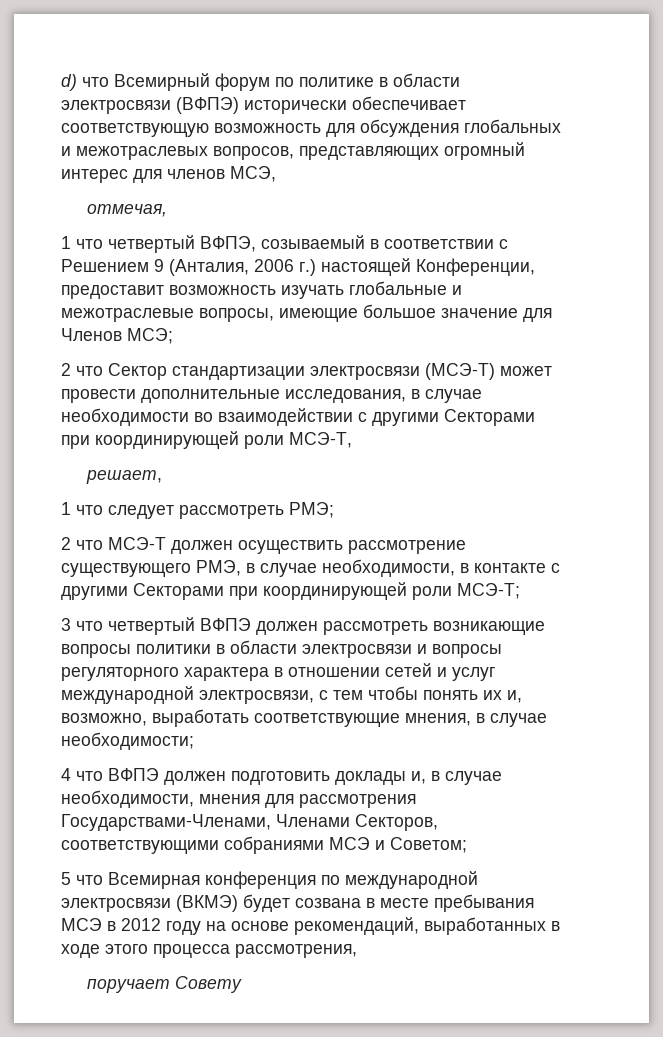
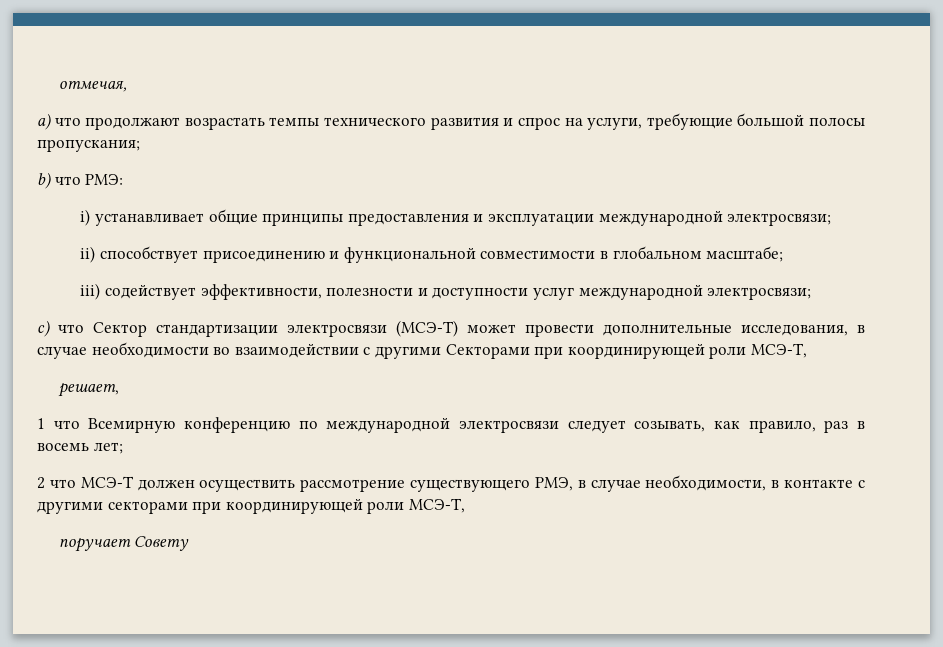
[61,73,460,91] [61,96,466,114] [61,119,561,137] [61,142,525,160] [61,166,276,183] [87,204,168,217] [61,235,508,253] [61,258,535,276] [61,281,462,299] [61,304,552,322] [61,328,173,344] [61,363,71,376] d) что Всемирный форум по политике в области электросвязи (ВФПЭ) исторически обеспечивает соответствующую возможность для обсуждения глобальных и межотраслевых вопросов, представляющих огромный интерес для членов МСЭ, // отмечая, // 1 что четвертый ВФПЭ, созываемый в соответствии с Решением 9 (Анталия, 2006 г.) настоящей Конференции, предоставит возможность изучать глобальные и межотраслевые вопросы, имеющие большое значение для Членов МСЭ; // 2 -> [58,80,127,92] [37,113,865,130] [37,139,140,152] [37,172,124,189] [80,209,832,226] [80,246,784,263] [80,283,812,300] [37,320,50,337] отмечая, // a) что продолжают возрастать темпы технического развития и спрос на услуги, требующие большой полосы пропускания; // b) что РМЭ: // i) устанавливает общие принципы предоставления и эксплуатации международной электросвязи; // ii) способствует присоединению и функциональной совместимости в глобальном масштабе; // iii) содействует эффективности, полезности и доступности услуг международной электросвязи; // c)
[108,502,334,519] следует рассмотреть РМЭ; -> [88,417,865,433] [37,442,123,454] Всемирную конференцию по международной электросвязи следует созывать, как правило, раз в восемь лет;
[133,582,520,600] [61,617,545,635] [61,640,502,658] [61,663,495,681] [61,686,522,704] [61,709,547,727] [61,732,194,750] [61,768,502,785] [61,790,416,808] [61,814,438,831] [61,836,467,854] [61,871,478,889] [61,894,534,912] [61,917,560,935] [61,944,357,958] Секторами при координирующей роли МСЭ-Т; // 3 что четвертый ВФПЭ должен рассмотреть возникающие вопросы политики в области электросвязи и вопросы регуляторного характера в отношении сетей и услуг международной электросвязи, с тем чтобы понять их и, возможно, выработать соответствующие мнения, в случае необходимости; // 4 что ВФПЭ должен подготовить доклады и, в случае необходимости, мнения для рассмотрения Государствами-Членами, Членами Секторов, соответствующими собраниями МСЭ и Советом; // 5 что Всемирная конференция по международной электросвязи (ВКМЭ) будет созвана в месте пребывания МСЭ в 2012 году на основе рекомендаций, выработанных в ходе этого процесса рассмотрения, -> [107,498,465,514] секторами при координирующей роли МСЭ-Т,

